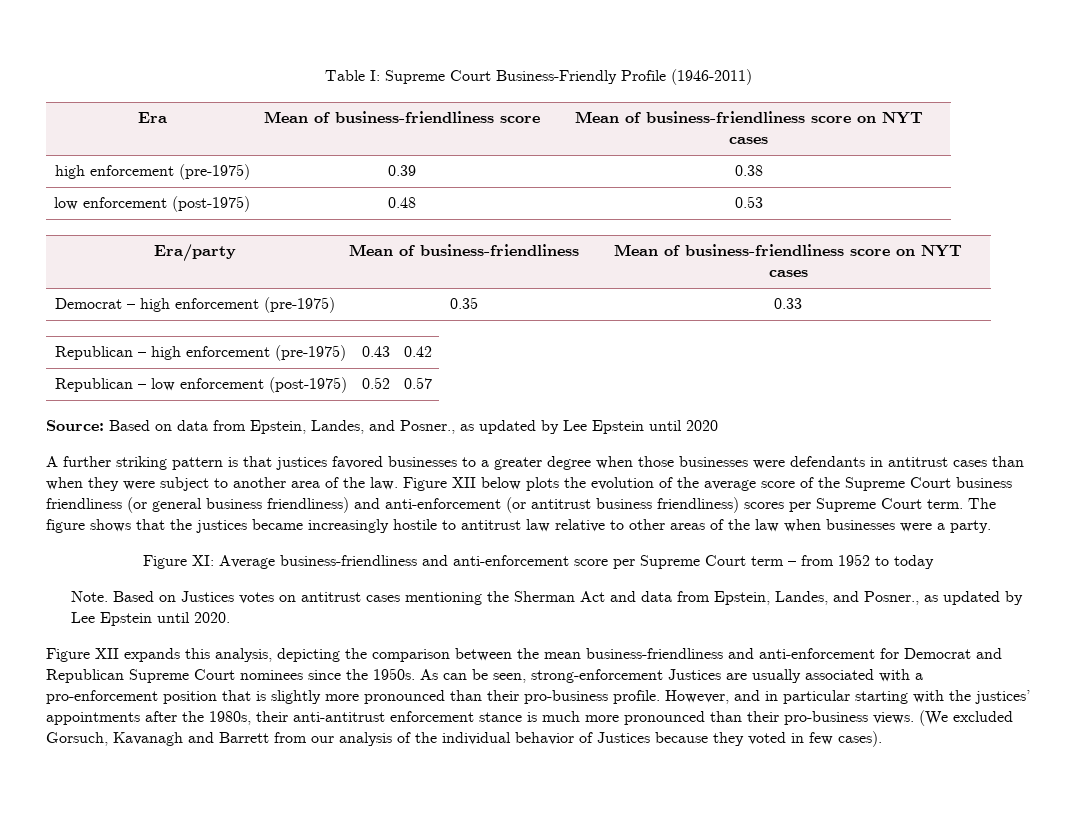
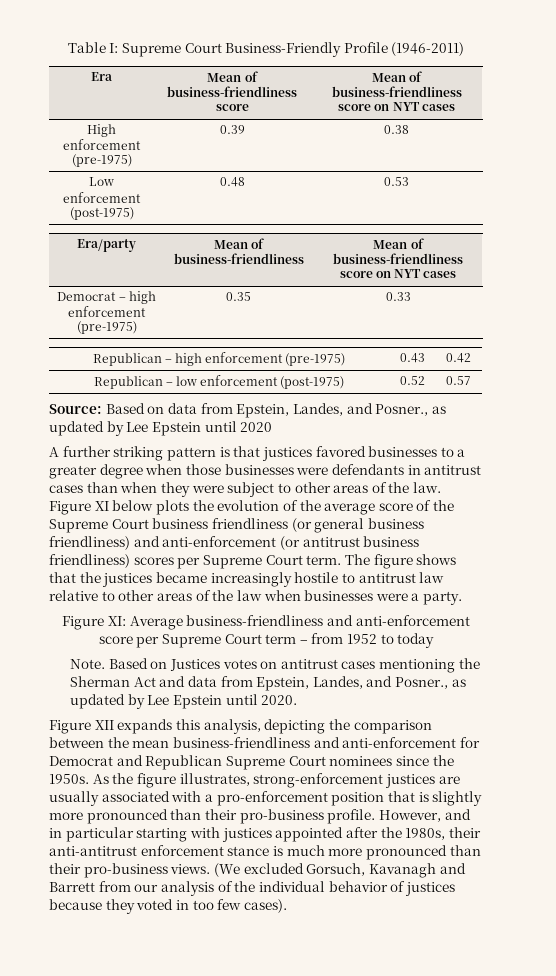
[54,165,85,179] high -> [87,124,116,137] High
[53,197,78,210] low -> [89,177,114,186] Low
[233,477,320,488] another area -> [294,482,369,493] other areas
[452,477,476,488] XII -> [94,501,109,511] XI
[443,669,721,683] can be seen, strong-enforcement Justices -> [112,773,435,788] the figure illustrates, strong-enforcement justices
[949,690,1030,704] [46,712,140,725] the justices’ appointments -> [221,827,344,842] justices appointed
[597,732,650,743] Justices -> [404,882,455,896] justices
(804, 738) none -> [192,900,214,910] too

